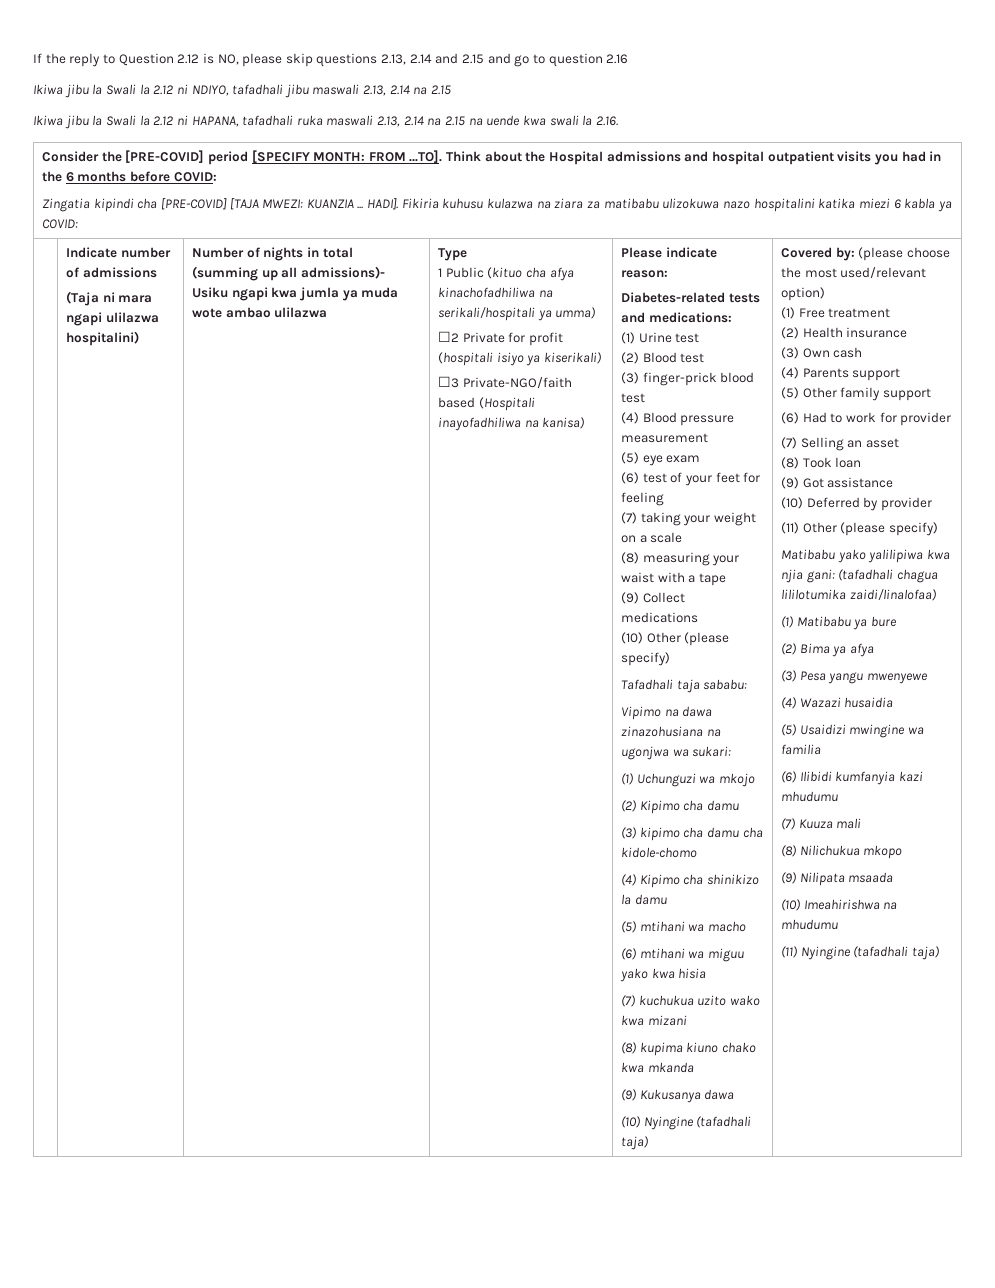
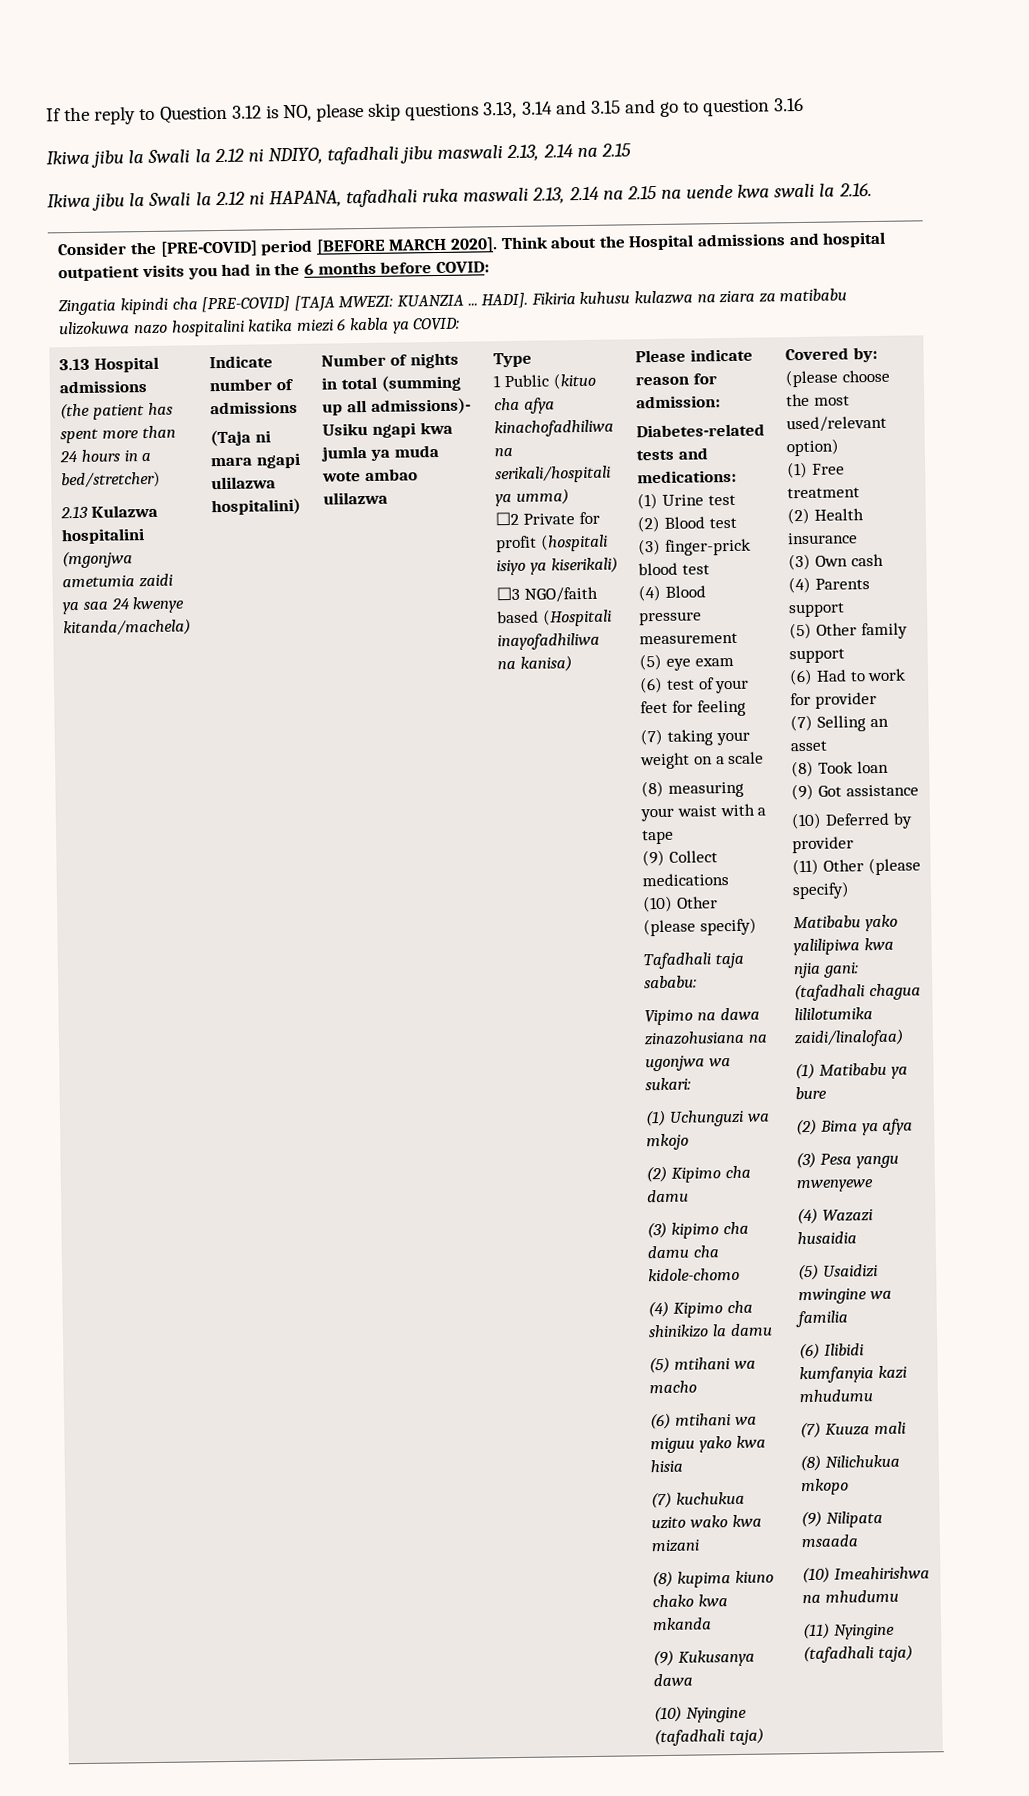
[177,54,200,64] 2.12 -> [231,105,262,119] 3.12
[381,53,485,65] 2.13, 2.14 and 2.15 -> [483,99,621,119] 3.13, 3.14 and 3.15
[606,54,629,64] 2.16 -> [773,97,805,112] 3.16
[251,150,443,163] [SPECIFY MONTH: FROM …TO]. -> [315,237,498,255] [BEFORE MARCH 2020].
(78, 224) none -> [59,356,160,373] [59,380,148,394] [60,402,173,420] [60,425,176,444] [59,449,152,463] [61,470,162,489] [60,504,159,519] [61,528,146,545] [62,550,134,569] [62,573,174,588] [62,596,186,615] [63,618,192,637] 3.13 Hospital admissions // (the patient has spent more than 24 hours in a bed/stretcher) // 2.13 Kulazwa hospitalini (mgonjwa ametumia zaidi ya saa 24 kwenye kitanda/machela)
[462,377,572,388] Private-NGO/faith -> [524,586,599,603] NGO/faith
[620,270,668,278] reason: -> [635,373,718,386] [636,395,722,409] reason for admission:

